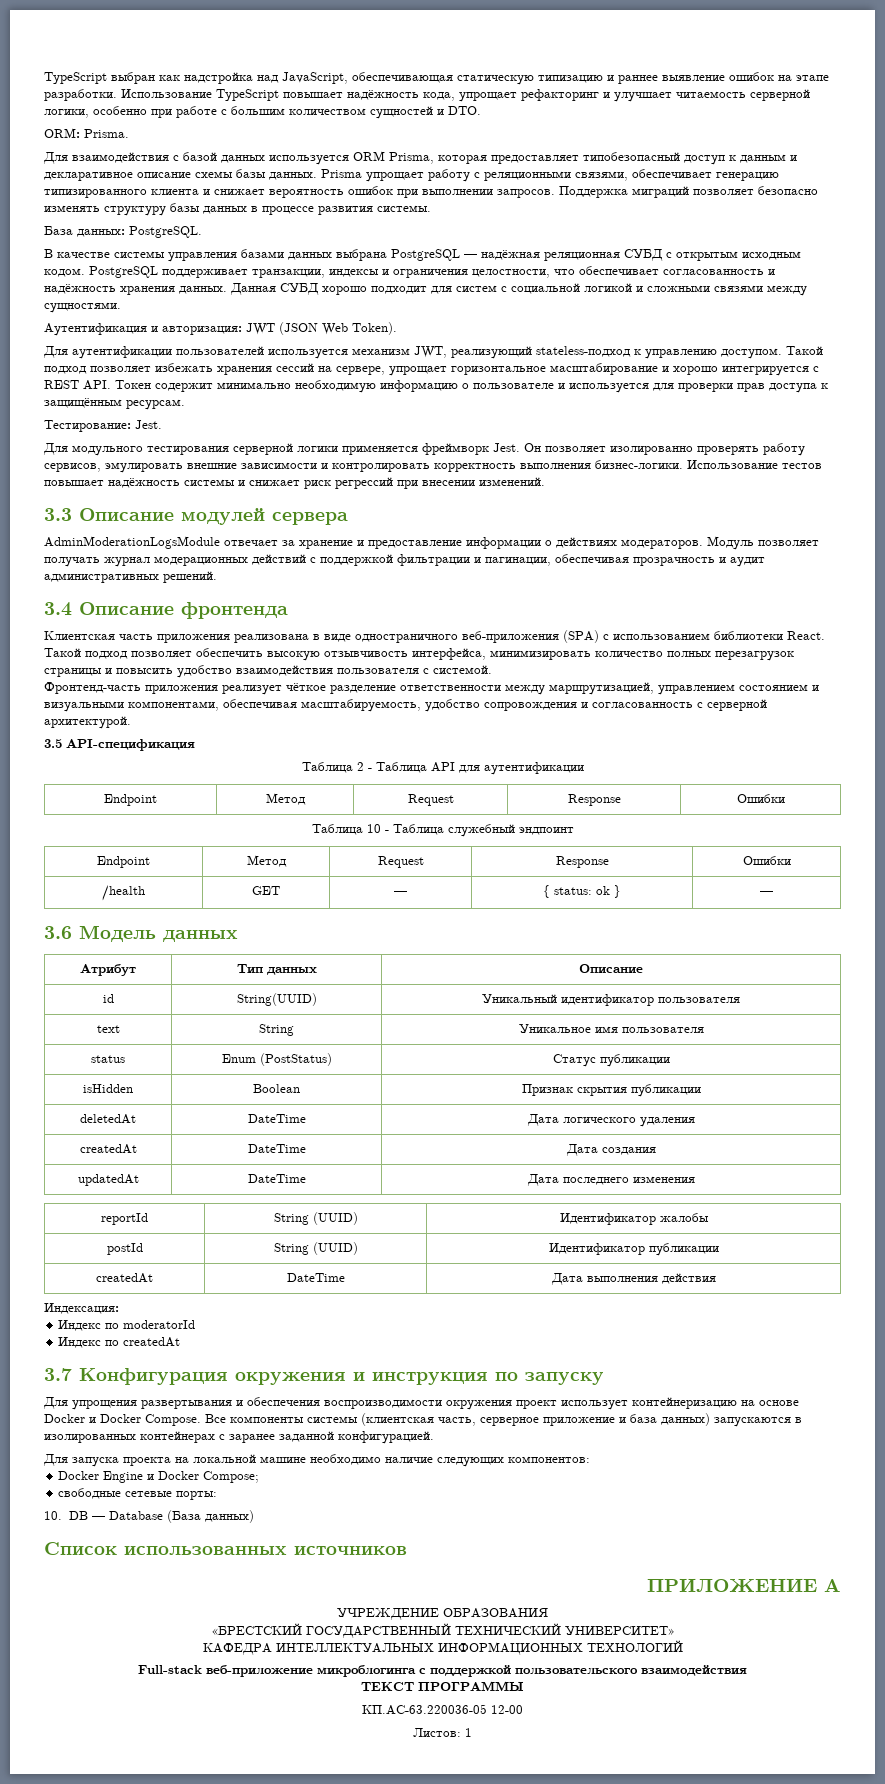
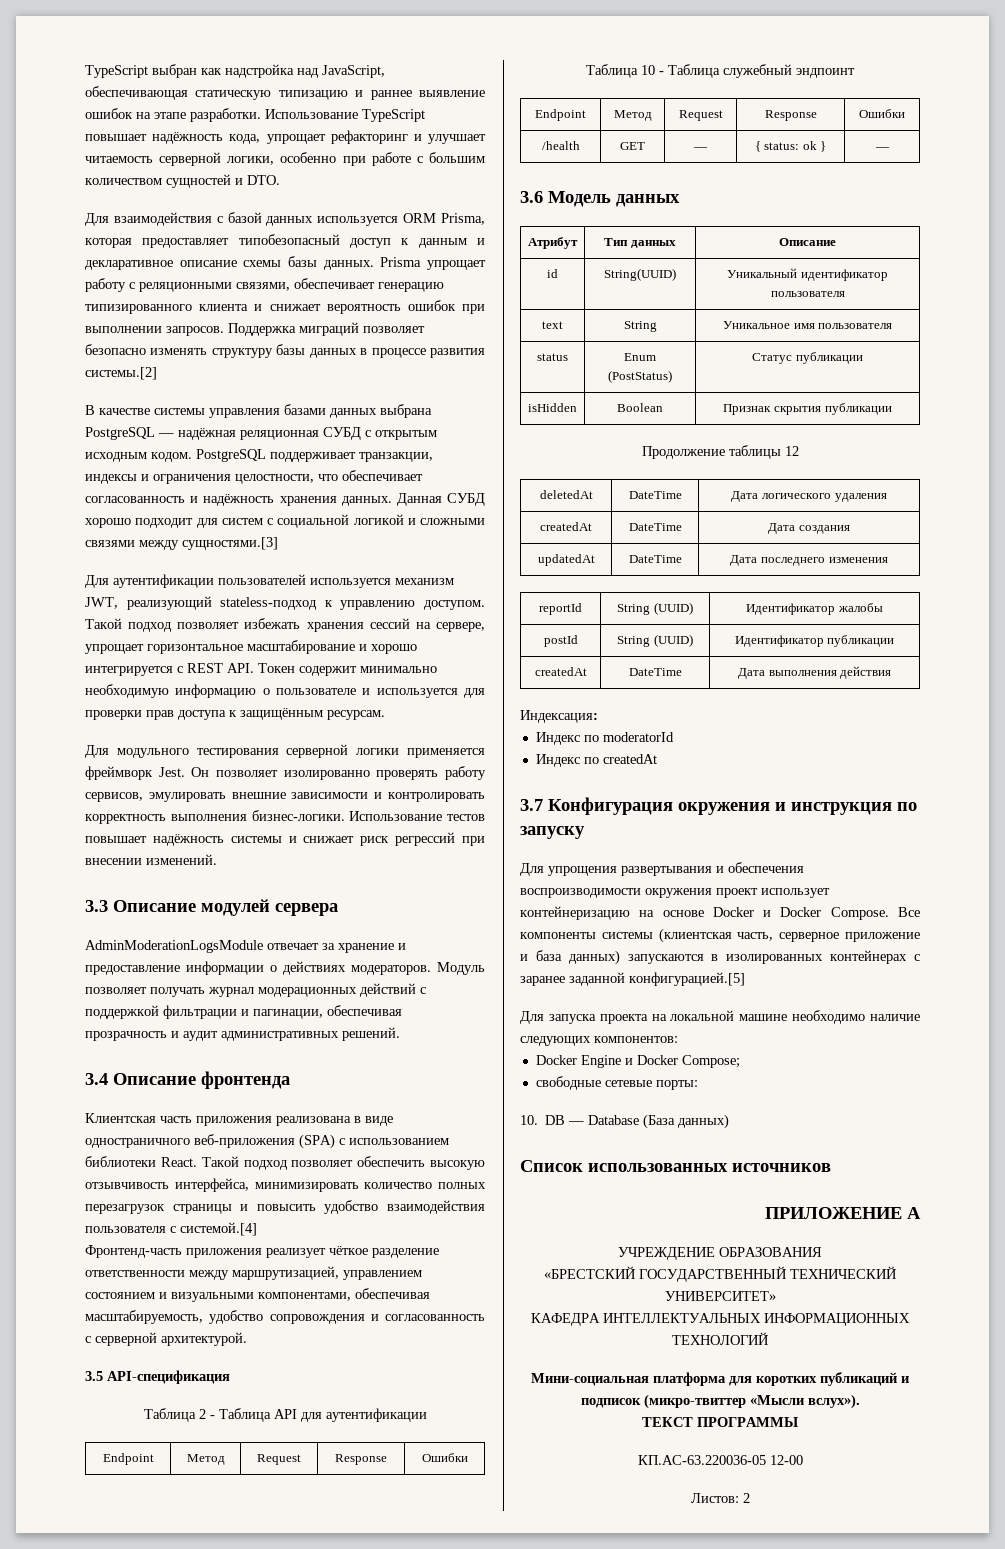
[44,128,129,138] // ORM: Prisma. -> (280, 180) none
[377,205,431,212] [44,226,202,238] системы. // База данных: PostgreSQL. -> [85,367,157,380] системы.[2]
[44,302,121,313] [44,322,397,336] сущностями. // Аутентификация и авторизация: JWT (JSON Web Token). -> [182,537,278,550] сущностями.[3]
[44,420,162,432] // Тестирование: Jest. -> (385, 715) none
[433,665,492,674] системой. -> [180,1222,257,1236] системой.[4]
(701, 1090) none -> [641,445,799,459] // Продолжение таблицы 12
[338,1431,434,1444] конфигурацией. -> [629,972,745,986] конфигурацией.[5]
[138,1665,747,1677] Full-stack веб-приложение микроблогинга с поддержкой пользовательского взаимодействия -> [531,1372,909,1386] [580,1394,860,1409] Мини-социальная платформа для коротких публикаций и подписок (микро-твиттер «Мысли вслух»).
[465,1728,472,1737] 1 -> [742,1493,750,1503] 2

